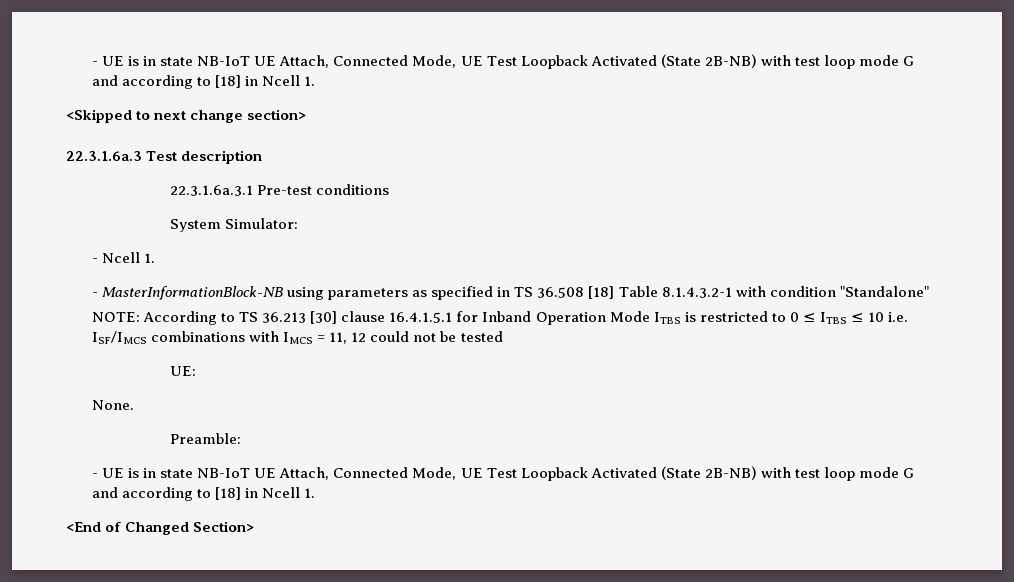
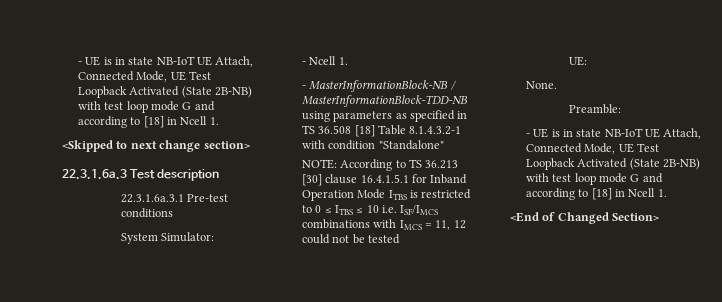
(284, 293) none -> [450,80,457,90] [301,95,468,107] / MasterInformationBlock-TDD-NB

